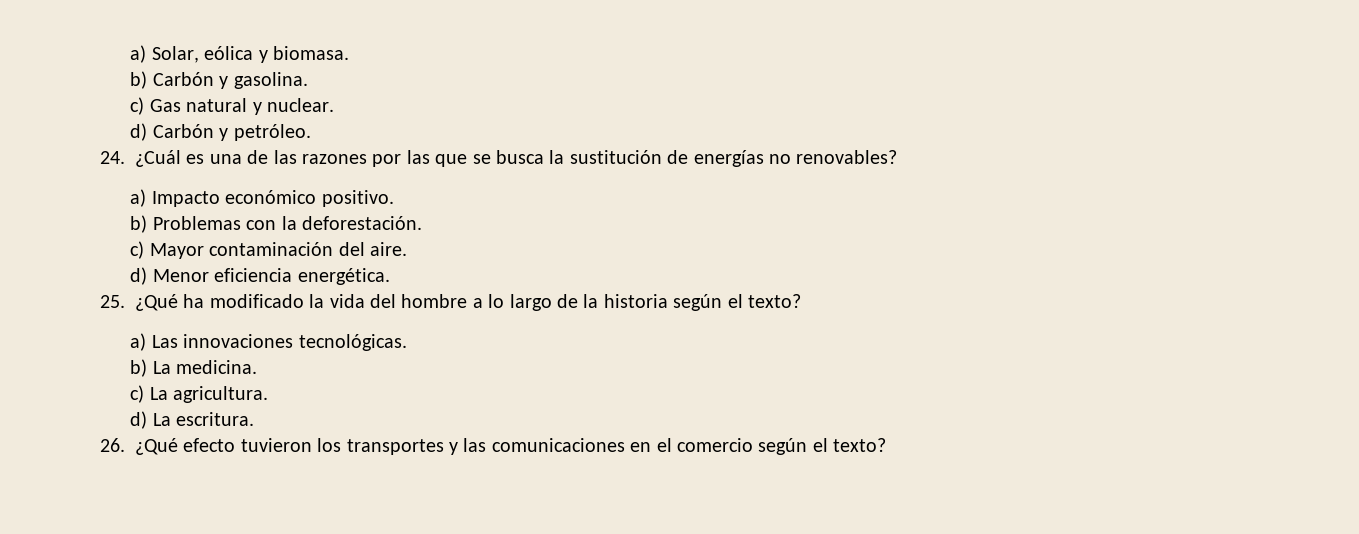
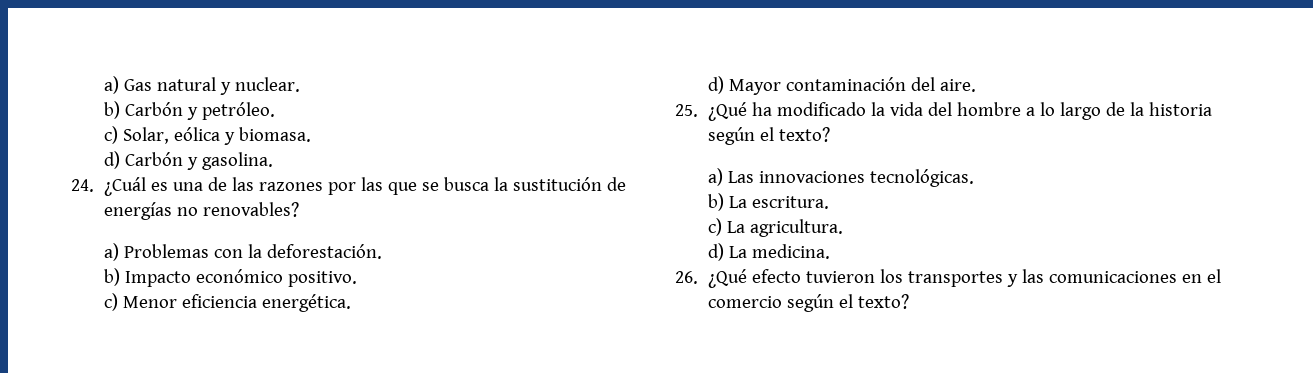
[130,45,147,63] a) -> [104,76,301,95] [104,101,276,120] [104,126,119,144] a) Gas natural y nuclear. // b) Carbón y petróleo. // c)
[130,71,148,89] b) -> [104,151,121,169] d)
[130,97,335,115] [130,123,311,141] // c) Gas natural y nuclear. // d) Carbón y petróleo. -> (274, 161) none
[151,190,394,207] [130,215,148,233] Impacto económico positivo. // b) -> (120, 252) none
[130,241,145,259] c) -> [104,268,358,287] [104,293,352,312] [708,76,725,94] b) Impacto económico positivo. // c) Menor eficiencia energética. // d)
[130,267,390,285] // d) Menor eficiencia energética. -> (977, 85) none
[176,360,258,374] medicina. -> [752,196,830,209] escritura.
[176,412,255,426] escritura. -> [752,244,831,259] medicina.

